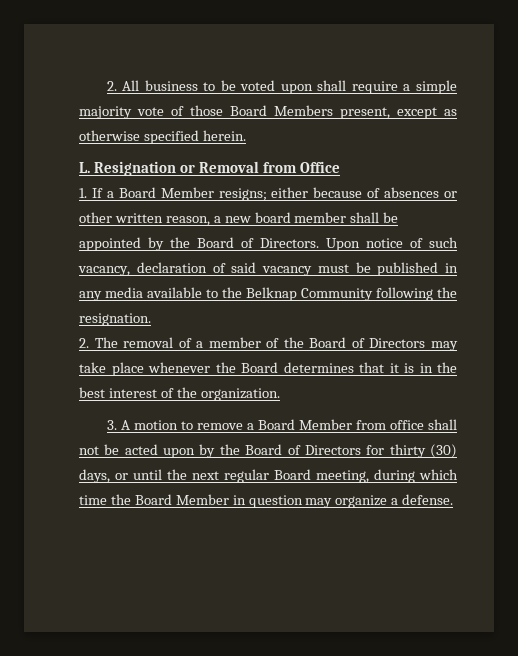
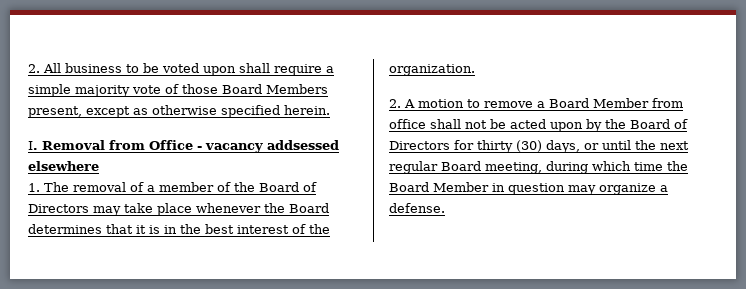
[79,161,195,176] L. Resignation or -> [28,141,38,150] I.
[79,187,457,201] [79,212,399,226] [79,237,458,251] [78,262,458,276] [79,287,457,301] [79,313,151,326] [79,338,89,348] // 1. If a Board Member resigns; either because of absences or other written reason, a new board member shall be appointed by the Board of Directors. Upon notice of such vacancy, declaration of said vacancy must be published in any media available to the Belknap Community following the resignation. // 2. -> [197,140,339,153] [28,161,99,171] [28,183,40,192] - vacancy addsessed elsewhere // 1.
[106,420,117,430] 3. -> [389,99,401,108] 2.

